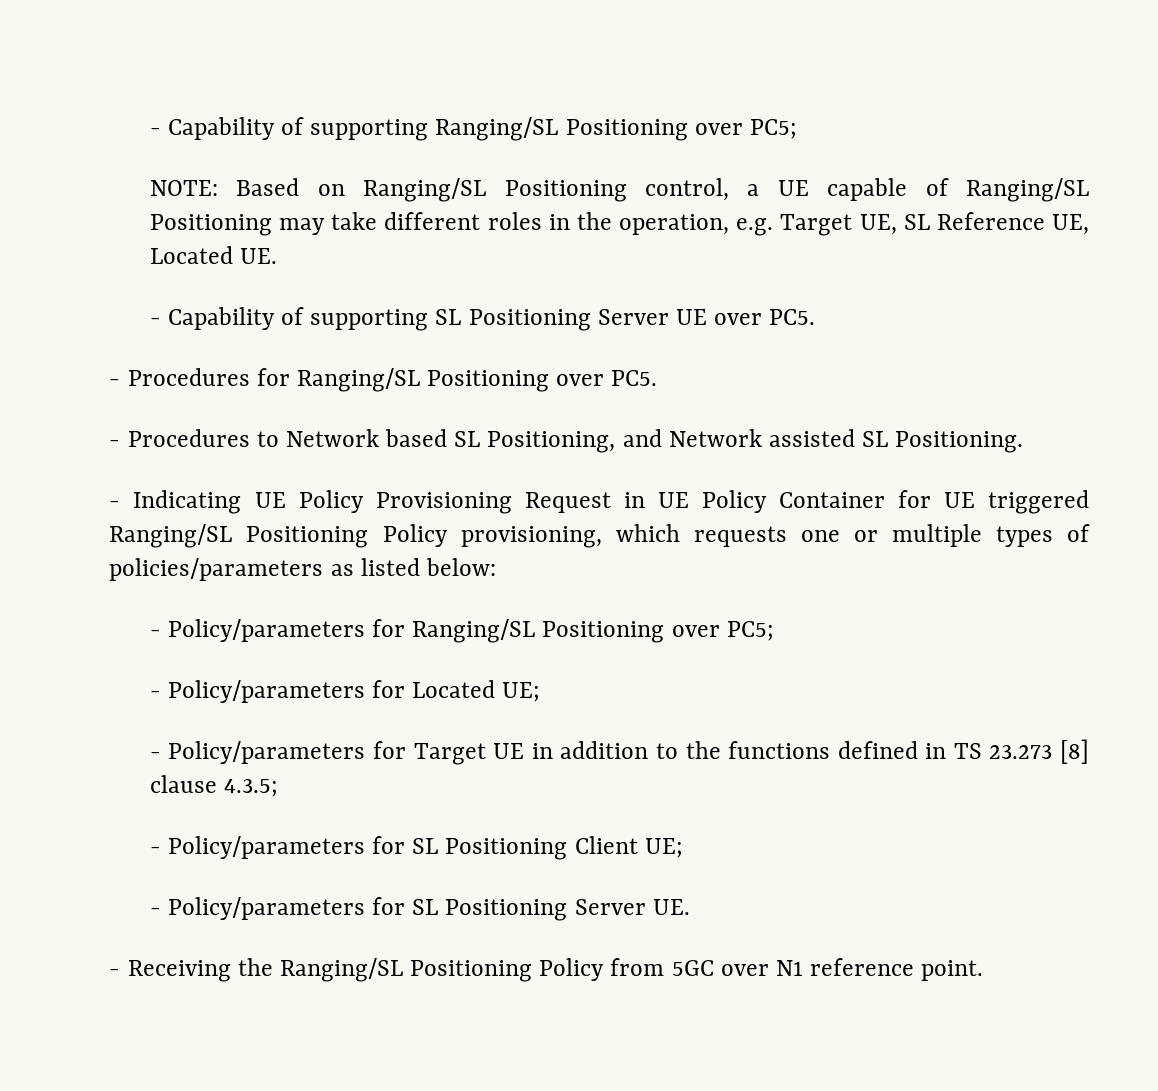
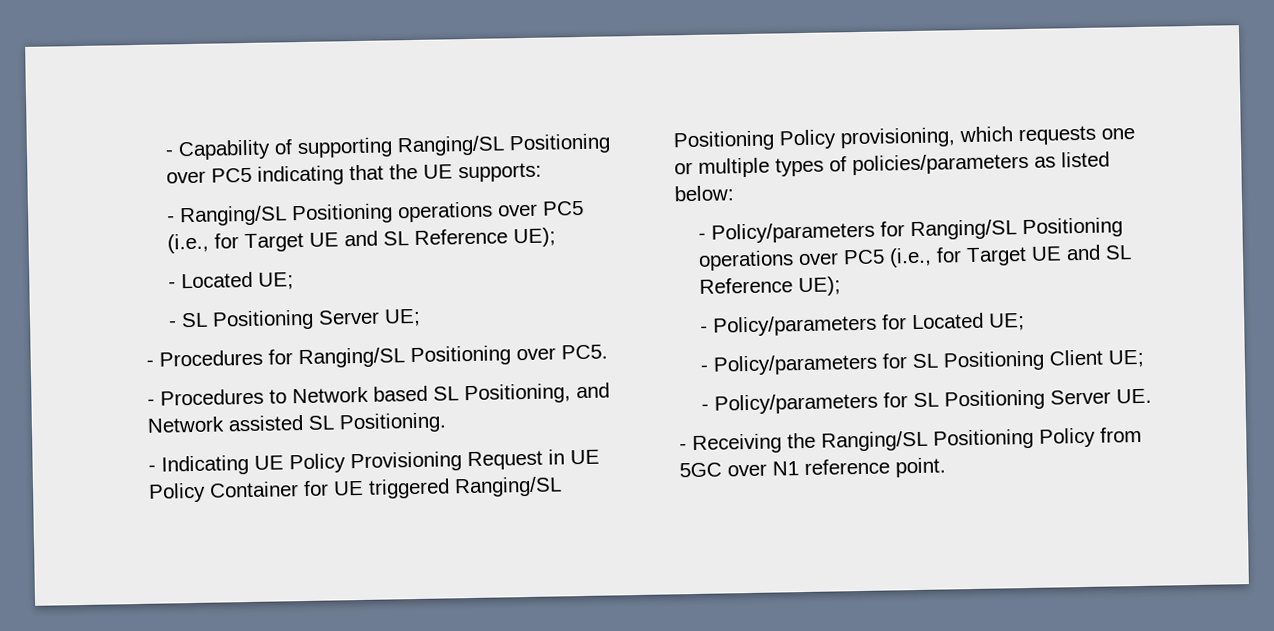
[749,119,797,139] [149,178,1090,202] [149,212,1089,236] [149,246,278,264] [149,307,816,331] PC5; // NOTE: Based on Ranging/SL Positioning control, a UE capable of Ranging/SL Positioning may take different roles in the operation, e.g. Target UE, SL Reference UE, Located UE. // - Capability of supporting SL Positioning Server UE over PC5. -> [210,162,542,186] [166,200,584,227] [166,227,556,254] [167,271,294,290] [168,308,421,331] PC5 indicating that the UE supports: // - Ranging/SL Positioning operations over PC5 (i.e., for Target UE and SL Reference UE); // - Located UE; // - SL Positioning Server UE;
[671,621,774,641] over PC5; -> [697,244,1132,271] [698,276,841,297] operations over PC5 (i.e., for Target UE and SL Reference UE);
[149,739,1089,765] [149,775,279,797] // - Policy/parameters for Target UE in addition to the functions defined in TS 23.273 [8] clause 4.3.5; -> (1025, 322) none

